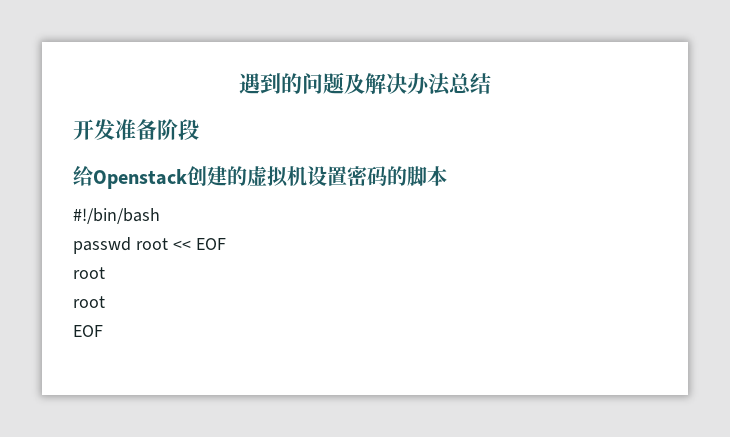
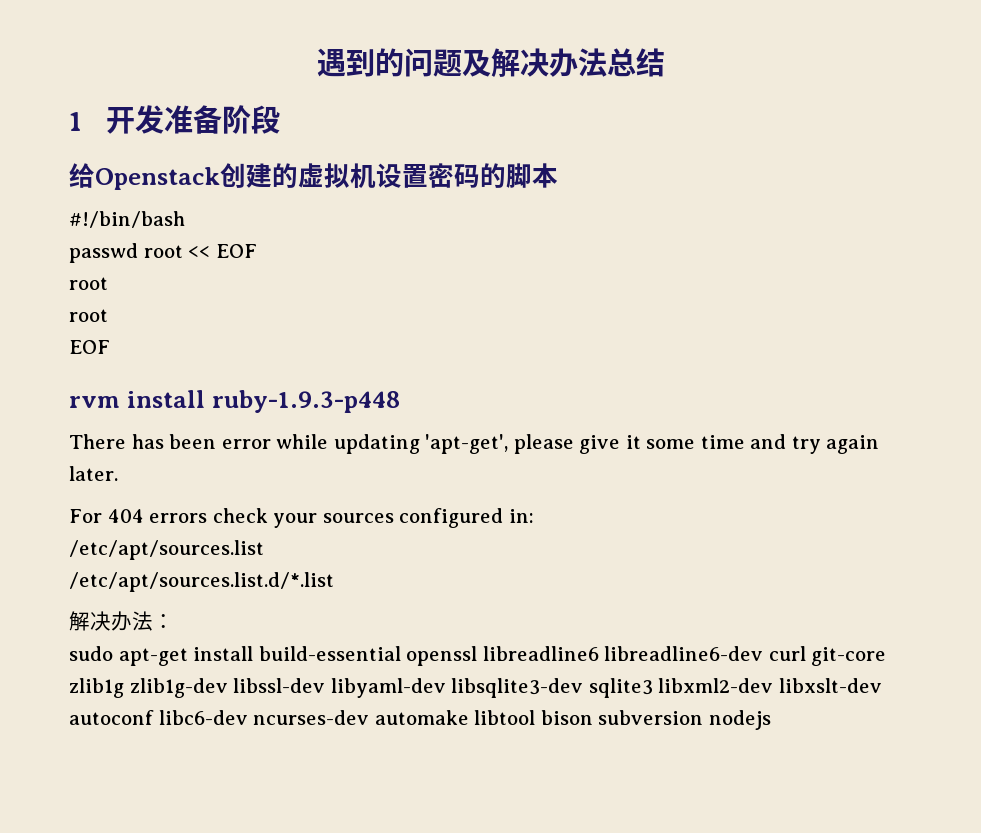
(491, 83) none -> [69,112,82,131] 1
(103, 331) none -> [69,390,400,413] [69,434,880,454] [69,466,118,481] [69,508,534,528] [69,540,264,560] [69,572,334,592] [69,611,174,631] [69,646,887,666] [69,678,882,698] [69,710,771,730] // rvm install ruby-1.9.3-p448 // There has been error while updating 'apt-get', please give it some time and try again later. // For 404 errors check your sources configured in: // /etc/apt/sources.list // /etc/apt/sources.list.d/*.list // 解决办法： // sudo apt-get install build-essential openssl libreadline6 libreadline6-dev curl git-core zlib1g zlib1g-dev libssl-dev libyaml-dev libsqlite3-dev sqlite3 libxml2-dev libxslt-dev autoconf libc6-dev ncurses-dev automake libtool bison subversion nodejs

